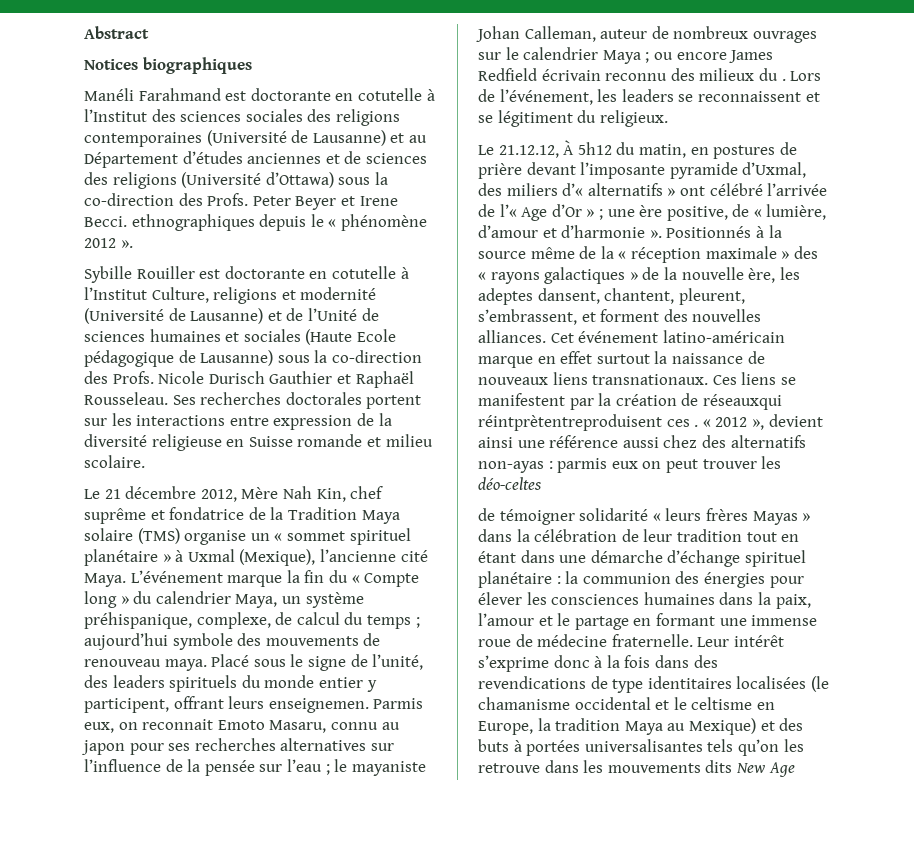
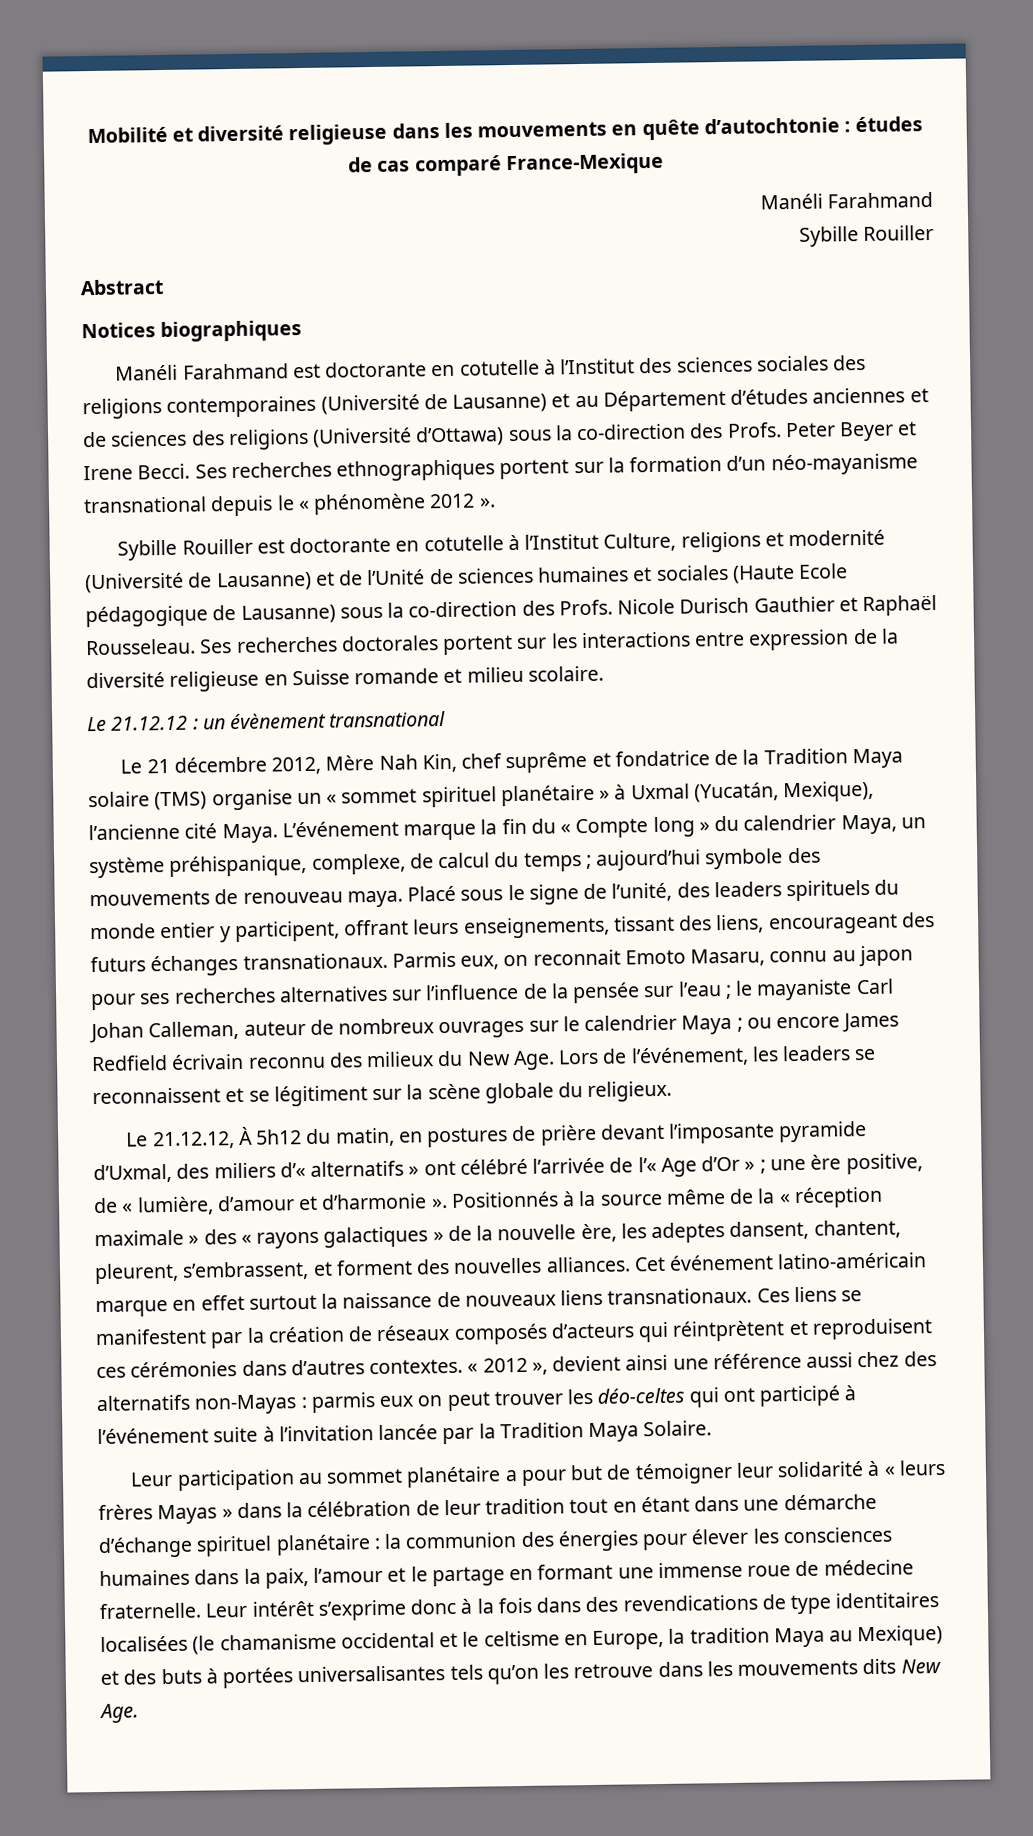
(84, 32) none -> [86,116,924,146] [348,152,664,177] [759,191,933,210] [798,224,934,247] Mobilité et diversité religieuse dans les mouvements en quête d’autochtonie : études de cas comparé France-Mexique // Manéli Farahmand // Sybille Rouiller //
[131,214,255,231] ethnographiques -> [194,453,918,482] [83,496,207,514] Ses recherches ethnographiques portent sur la formation d’un néo-mayanisme transnational
(145, 461) none -> [87,710,447,732] // Le 21.12.12 : un évènement transnational
[239,549,316,566] (Mexique), -> [693,780,875,803] (Yucatán, Mexique),
[268,698,369,713] enseignemen. -> [463,912,935,939] [90,952,388,977] enseignements, tissant des liens, encourageant des futurs échanges transnationaux.
(426, 768) none -> [855,978,894,995] Carl
[781,79,786,81] . -> [466,1050,555,1071] New Age.
(573, 118) none -> [372,1082,554,1104] sur la scène globale
[702,394,782,410] [478,414,699,431] réseauxqui réintprètentreproduisent ces . -> [376,1318,933,1345] [96,1358,464,1379] réseaux composés d’acteurs qui réintprètent et reproduisent ces cérémonies dans d’autres contextes.
[478,461,544,473] non-ayas -> [194,1394,298,1415] non-Mayas
[478,508,649,525] // de témoigner solidarité -> [688,1385,857,1408] [97,1420,713,1445] [130,1460,881,1491] qui ont participé à l’événement suite à l’invitation lancée par la Tradition Maya Solaire. // Leur participation au sommet planétaire a pour but de témoigner leur solidarité à
[768,762,795,777] Age -> [99,1703,139,1724] Age.

